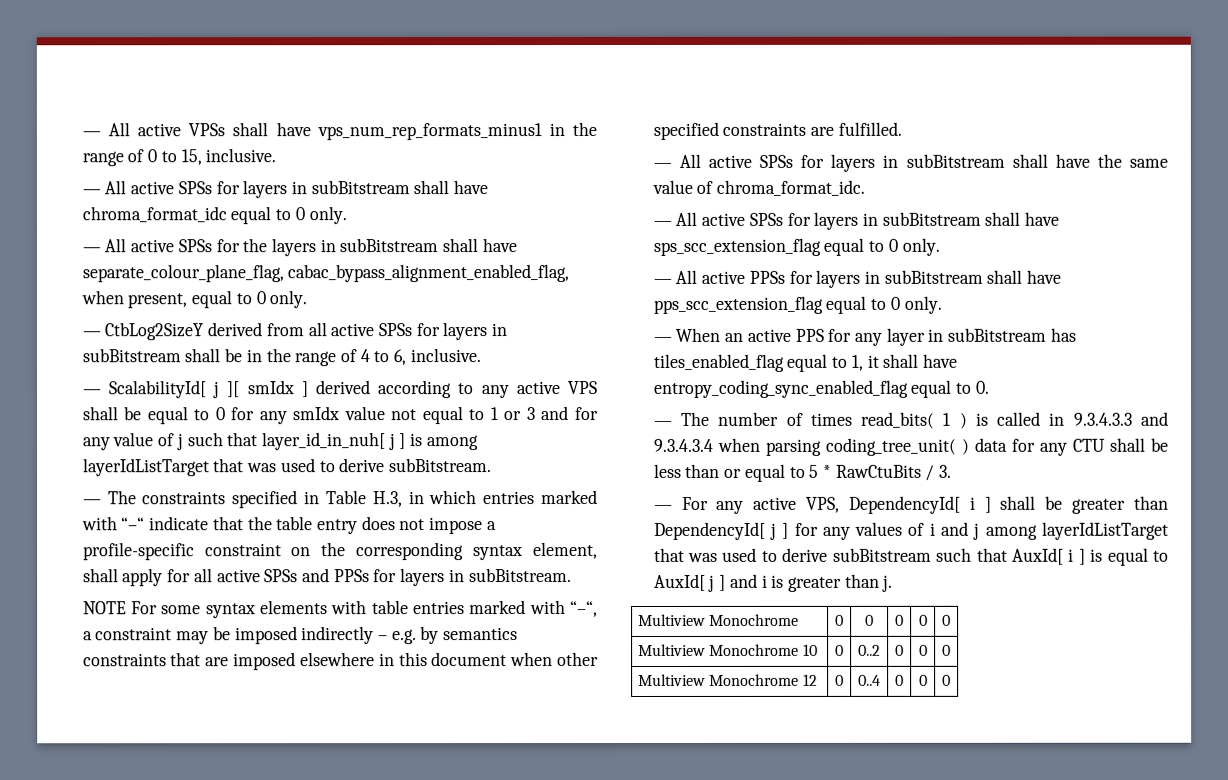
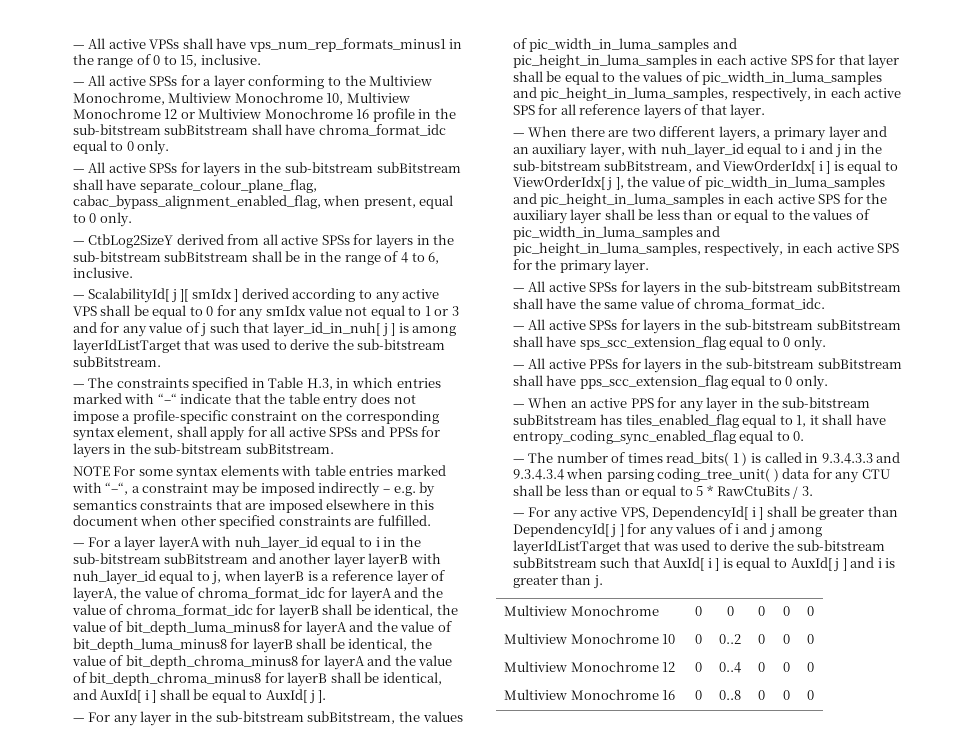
[242,180,308,199] layers in -> [203,75,433,90] [72,92,410,105] [72,108,456,122] [72,124,161,135] a layer conforming to the Multiview Monochrome, Multiview Monochrome 10, Multiview Monochrome 12 or Multiview Monochrome 16 profile in the sub-bitstream
[242,238,336,257] the layers in -> [203,162,373,177] layers in the sub-bitstream
(508, 330) none -> [433,234,455,245] [72,251,161,262] the sub-bitstream
(386, 465) none -> [332,339,446,350] the sub-bitstream
(465, 576) none -> [129,443,243,454] the sub-bitstream
[652,153,899,172] // — All active SPSs for layers in -> [72,536,421,551] [72,553,441,568] [72,570,446,585] [72,587,443,602] [71,604,458,619] [71,621,452,636] [72,638,432,653] [71,655,453,670] [72,672,442,687] [72,689,327,704] [72,711,463,726] [512,38,737,52] [512,54,900,69] [512,71,883,85] [512,87,902,102] [512,104,766,119] [512,126,888,141] [512,143,882,158] [512,160,898,174] [512,176,885,191] [512,193,888,207] [512,209,870,224] [512,226,721,240] [512,242,900,257] [512,259,650,274] [512,281,813,296] // — For a layer layerA with nuh_layer_id equal to i in the sub-bitstream subBitstream and another layer layerB with nuh_layer_id equal to j, when layerB is a reference layer of layerA, the value of chroma_format_idc for layerA and the value of chroma_format_idc for layerB shall be identical, the value of bit_depth_luma_minus8 for layerA and the value of bit_depth_luma_minus8 for layerB shall be identical, the value of bit_depth_chroma_minus8 for layerA and the value of bit_depth_chroma_minus8 for layerB shall be identical, and AuxId[ i ] shall be equal to AuxId[ j ]. // — For any layer in the sub-bitstream subBitstream, the values of pic_width_in_luma_samples and pic_height_in_luma_samples in each active SPS for that layer shall be equal to the values of pic_width_in_luma_samples and pic_height_in_luma_samples, respectively, in each active SPS for all reference layers of that layer. // — When there are two different layers, a primary layer and an auxiliary layer, with nuh_layer_id equal to i and j in the sub-bitstream subBitstream, and ViewOrderIdx[ i ] is equal to ViewOrderIdx[ j ], the value of pic_width_in_luma_samples and pic_height_in_luma_samples in each active SPS for the auxiliary layer shall be less than or equal to the values of pic_width_in_luma_samples and pic_height_in_luma_samples, respectively, in each active SPS for the primary layer. // — All active SPSs for layers in the sub-bitstream
(879, 219) none -> [700,319,813,330] the sub-bitstream
(881, 277) none -> [701,358,814,369] the sub-bitstream
(944, 335) none -> [757,397,871,408] the sub-bitstream
(829, 554) none -> [772,540,886,551] the sub-bitstream
(951, 680) none -> [504,689,676,700] [695,690,702,700] [719,690,741,700] [758,690,765,700] [782,690,790,700] [807,690,814,700] // Multiview Monochrome 16 | 0 | 0..8 | 0 | 0 | 0

